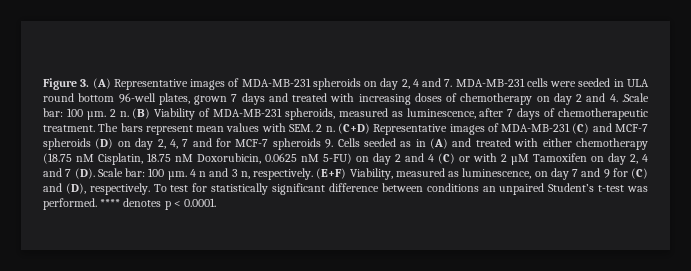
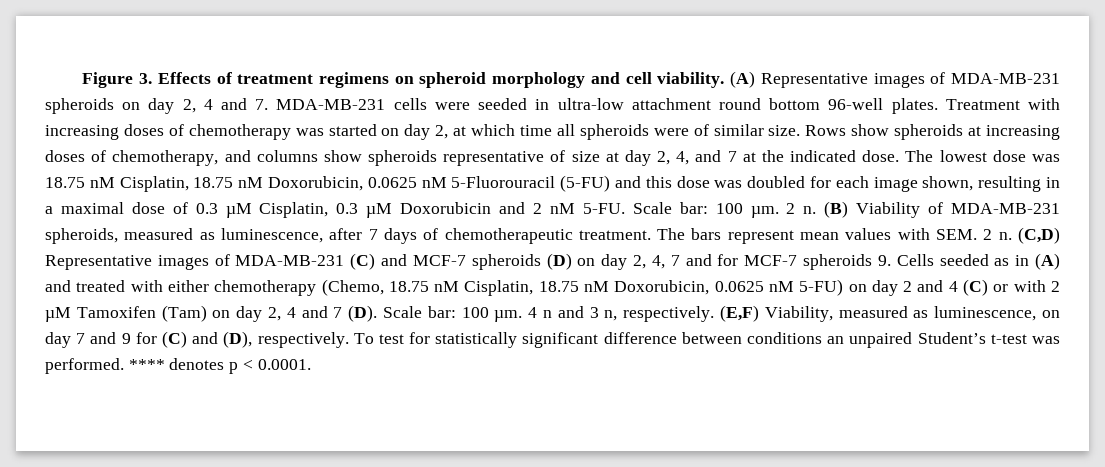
(90, 83) none -> [157,72,725,88] Effects of treatment regimens on spheroid morphology and cell viability.
[626,79,649,87] ULA -> [557,98,711,110] ultra-low attachment
[158,93,328,105] plates, grown 7 days and treated -> [891,98,1020,114] plates. Treatment
[536,93,649,105] on day 2 and 4. .Scale -> [295,124,1060,140] [45,150,1060,166] [45,175,1060,192] [45,202,672,218] was started on day 2, at which time all spheroids were of similar size. Rows show spheroids at increasing doses of chemotherapy, and columns show spheroids representative of size at day 2, 4, and 7 at the indicated dose. The lowest dose was 18.75 nM Cisplatin, 18.75 nM Doxorubicin, 0.0625 nM 5-Fluorouracil (5-FU) and this dose was doubled for each image shown, resulting in a maximal dose of 0.3 µM Cisplatin, 0.3 µM Doxorubicin and 2 nM 5-FU. Scale
[337,123,370,134] (C+D) -> [1017,227,1060,244] (C,D)
[43,153,72,164] (18.75 -> [321,279,429,296] (Chemo, 18.75
(587, 157) none -> [161,305,207,322] (Tam)
[316,168,347,179] (E+F) -> [719,305,759,322] (E,F)

